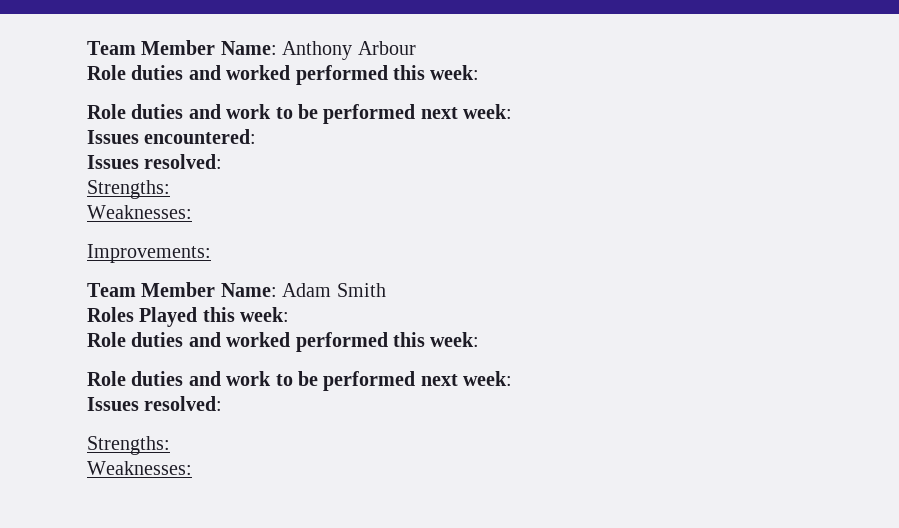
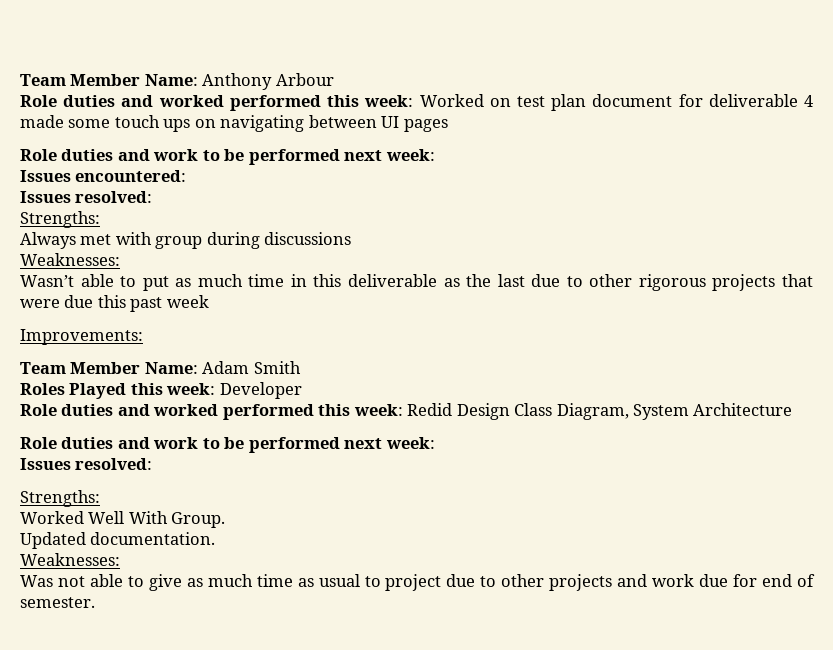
(480, 72) none -> [419,94,813,111] [20,115,448,132] Worked on test plan document for deliverable 4 made some touch ups on navigating between UI pages
[87,205,192,219] Weaknesses: -> [20,232,352,249] [20,253,120,266] [20,274,813,291] [20,295,209,312] Always met with group during discussions // Weaknesses: // Wasn’t able to put as much time in this deliverable as the last due to other rigorous projects that were due this past week
[87,332,480,352] // Role duties and worked performed this week: -> [219,382,302,399] [20,403,793,420] Developer // Role duties and worked performed this week: Redid Design Class Diagram, System Architecture
[87,461,192,475] Weaknesses: -> [20,511,226,528] [20,532,216,549] [20,553,120,566] [20,574,816,591] [20,597,95,608] Worked Well With Group. // Updated documentation. // Weaknesses: // Was not able to give as much time as usual to project due to other projects and work due for end of semester.

